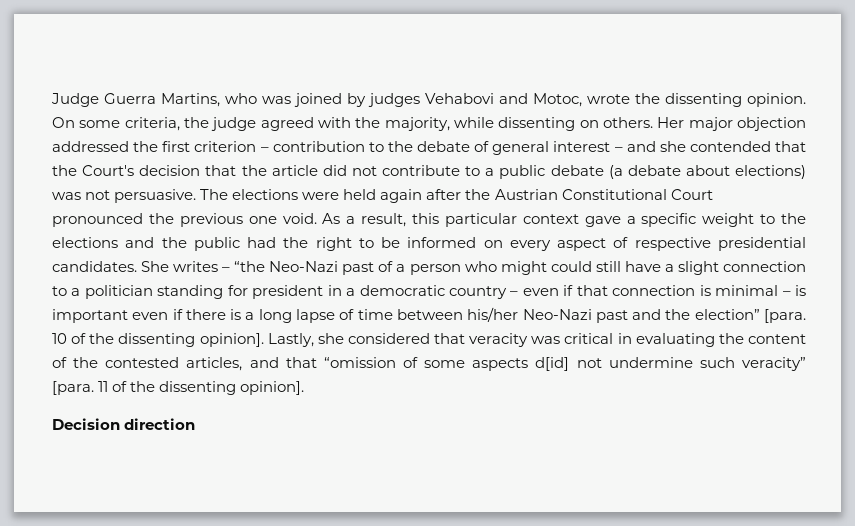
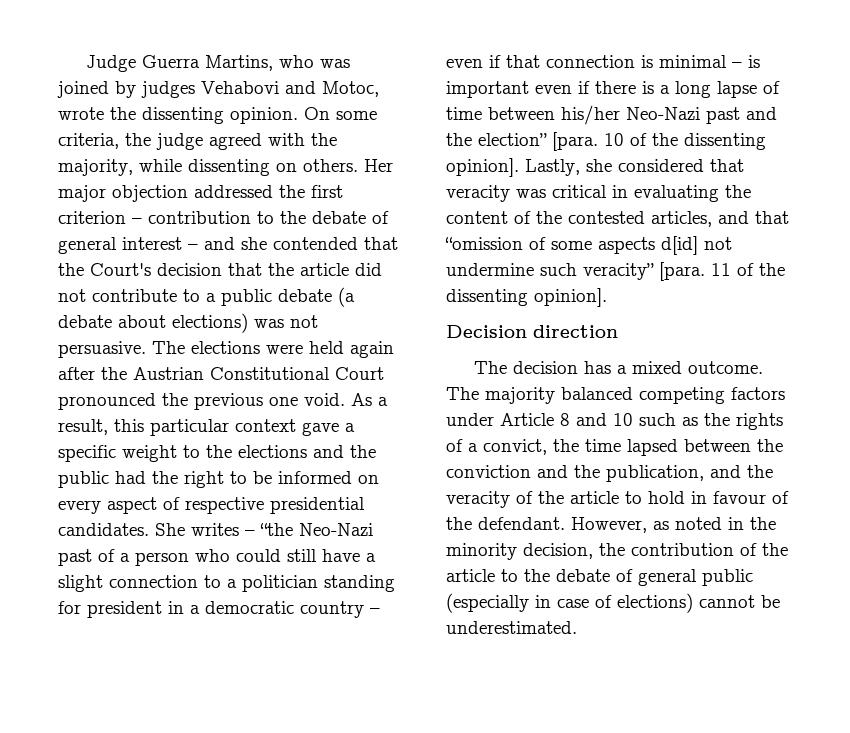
[500,261,547,275] might -> (230, 555) none
(196, 424) none -> [473,361,763,374] [446,387,785,404] [446,413,783,430] [446,439,783,456] [446,465,773,482] [446,491,789,508] [446,517,776,533] [446,543,788,560] [446,569,753,586] [446,593,780,613] [446,621,577,634] // The decision has a mixed outcome. The majority balanced competing factors under Article 8 and 10 such as the rights of a convict, the time lapsed between the conviction and the publication, and the veracity of the article to hold in favour of the defendant. However, as noted in the minority decision, the contribution of the article to the debate of general public (especially in case of elections) cannot be underestimated.

